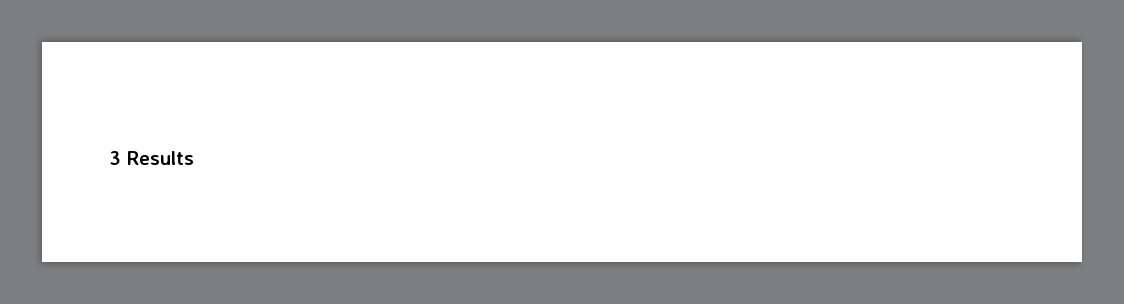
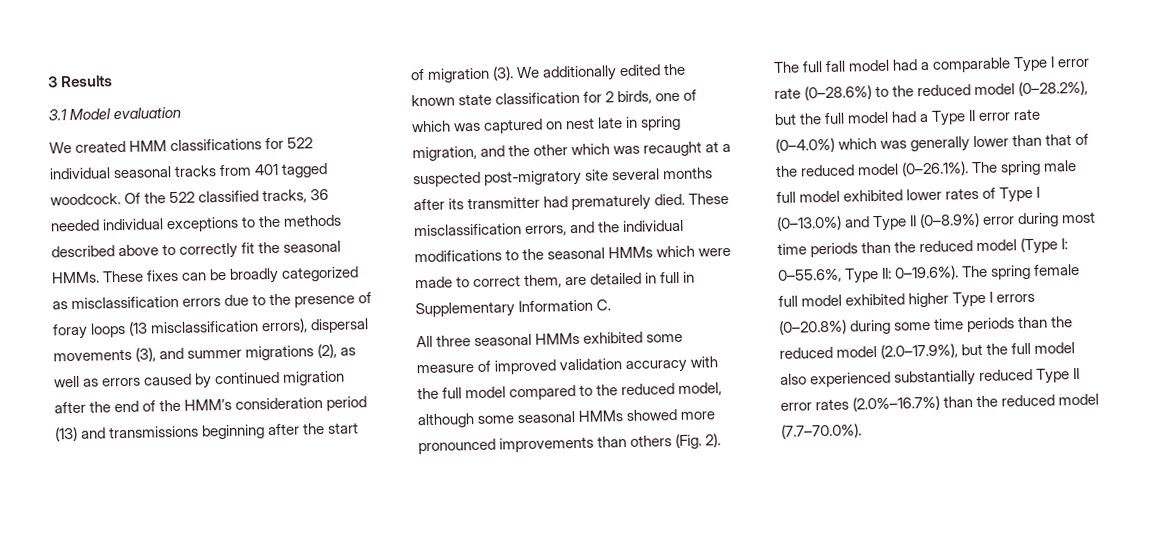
(194, 158) none -> [48,106,182,121] [49,137,314,154] [49,162,329,180] [50,188,330,206] [50,214,343,233] [51,240,342,259] [51,266,360,284] [52,292,373,310] [52,318,370,340] [53,343,357,362] [53,370,346,389] [54,396,368,414] [55,422,360,442] [410,63,687,83] [411,89,698,107] [411,115,682,134] [412,141,732,162] [413,167,714,188] [413,192,730,212] [414,219,685,237] [414,245,732,263] [415,271,696,289] [415,299,612,319] [416,331,684,348] [416,356,719,375] [417,382,723,401] [417,408,716,429] [418,433,722,455] [773,56,1091,74] [774,80,1089,101] [774,108,1042,126] [775,133,1090,153] [775,160,1078,177] [776,186,1041,203] [776,211,1097,232] [777,237,1069,258] [778,263,1081,284] [778,291,1036,308] [779,316,1074,335] [779,342,1076,359] [780,367,1081,388] [780,393,1100,412] [781,423,862,439] // 3.1 Model evaluation // We created HMM classifications for 522 individual seasonal tracks from 401 tagged woodcock. Of the 522 classified tracks, 36 needed individual exceptions to the methods described above to correctly fit the seasonal HMMs. These fixes can be broadly categorized as misclassification errors due to the presence of foray loops (13 misclassification errors), dispersal movements (3), and summer migrations (2), as well as errors caused by continued migration after the end of the HMM’s consideration period (13) and transmissions beginning after the start of migration (3). We additionally edited the known state classification for 2 birds, one of which was captured on nest late in spring migration, and the other which was recaught at a suspected post-migratory site several months after its transmitter had prematurely died. These misclassification errors, and the individual modifications to the seasonal HMMs which were made to correct them, are detailed in full in Supplementary Information C. // All three seasonal HMMs exhibited some measure of improved validation accuracy with the full model compared to the reduced model, although some seasonal HMMs showed more pronounced improvements than others (Fig. 2). The full fall model had a comparable Type I error rate (0–28.6%) to the reduced model (0–28.2%), but the full model had a Type II error rate (0–4.0%) which was generally lower than that of the reduced model (0–26.1%). The spring male full model exhibited lower rates of Type I (0–13.0%) and Type II (0–8.9%) error during most time periods than the reduced model (Type I: 0–55.6%, Type II: 0–19.6%). The spring female full model exhibited higher Type I errors (0–20.8%) during some time periods than the reduced model (2.0–17.9%), but the full model also experienced substantially reduced Type II error rates (2.0%–16.7%) than the reduced model (7.7–70.0%).

